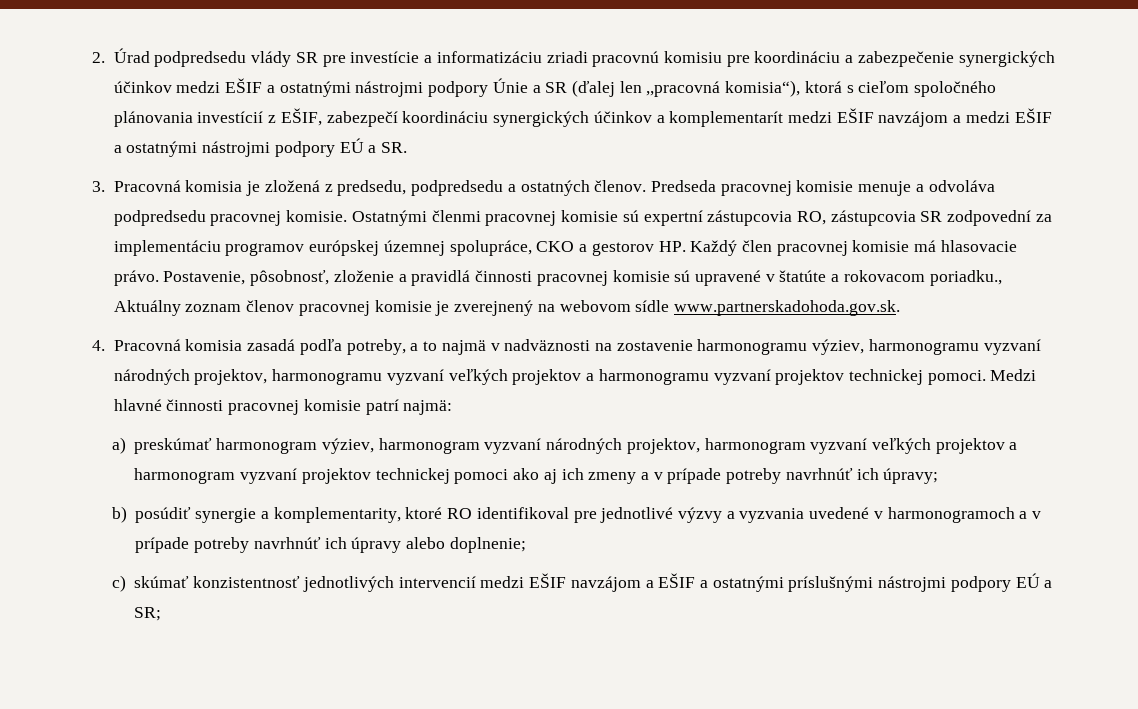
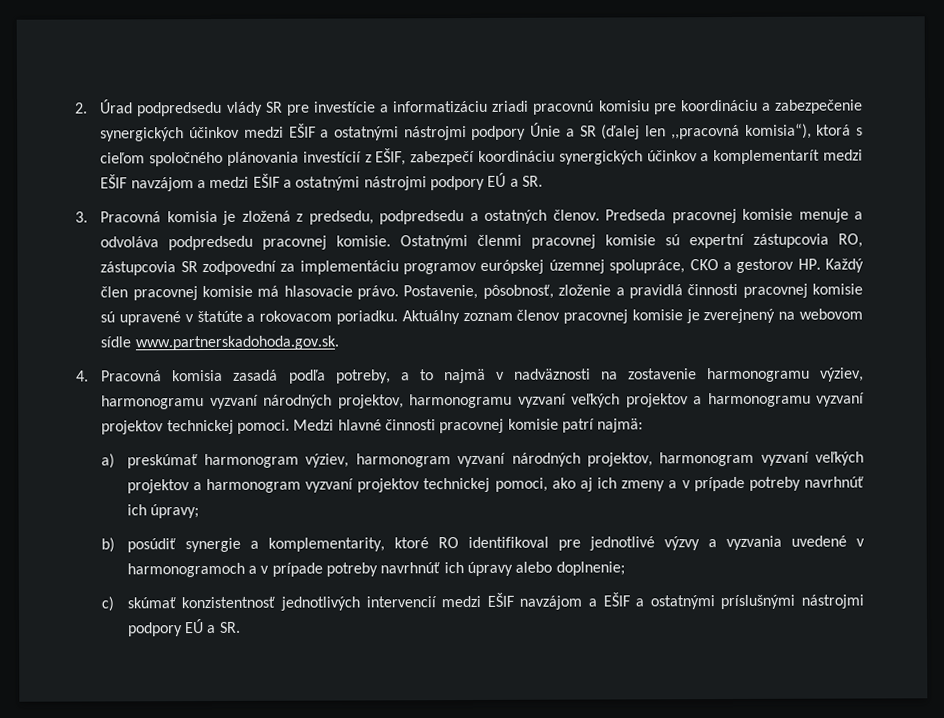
[929,270,1002,286] poriadku., -> [336,310,399,325] poriadku.
[454,469,509,484] pomoci -> [494,477,548,492] pomoci,
[134,607,162,621] SR; -> [219,621,241,633] SR.

